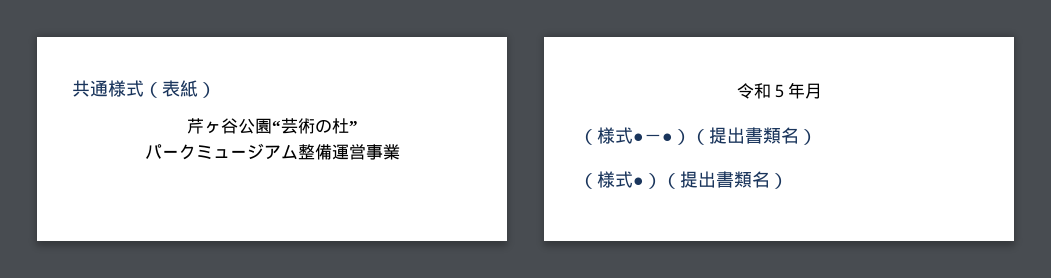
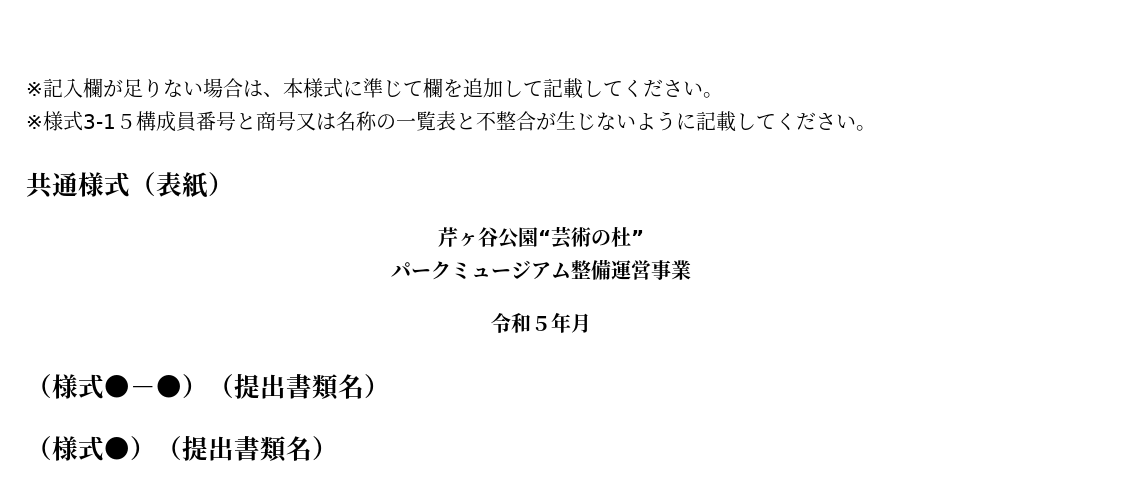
(72, 88) none -> [26,78,723,99] [26,111,876,132] ※記入欄が足りない場合は、本様式に準じて欄を追加して記載してください。 // ※様式3-1５構成員番号と商号又は名称の一覧表と不整合が生じないように記載してください。 //

